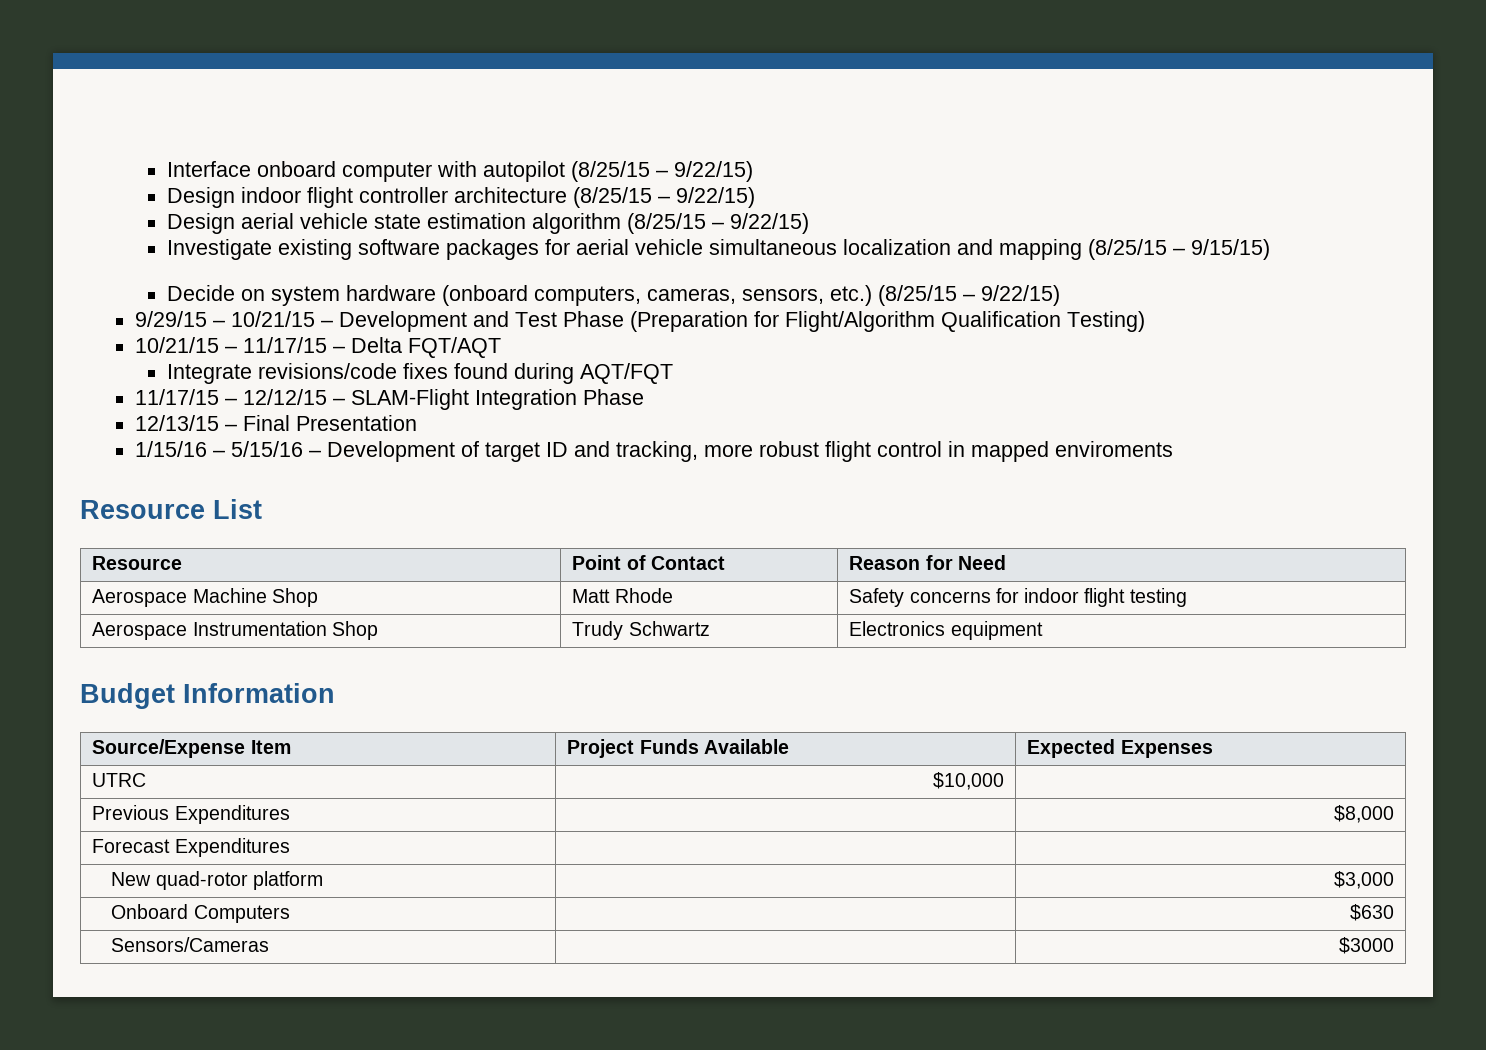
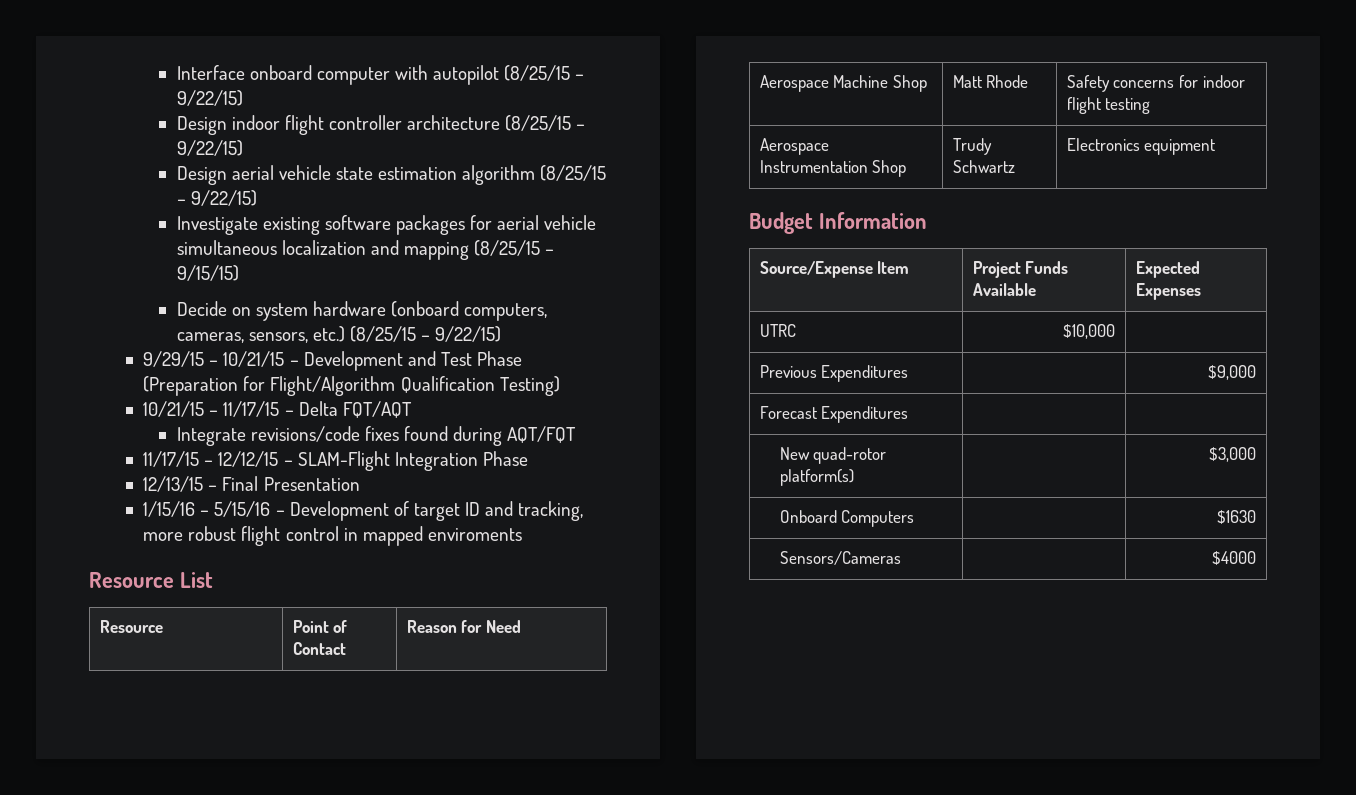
[1333,805,1394,823] $8,000 -> [1208,365,1257,380] $9,000
[252,871,323,890] platform -> [779,469,854,486] platform(s)
[1349,904,1394,921] $630 -> [1217,510,1257,524] $1630
[1338,937,1394,954] $3000 -> [1212,551,1257,565] $4000

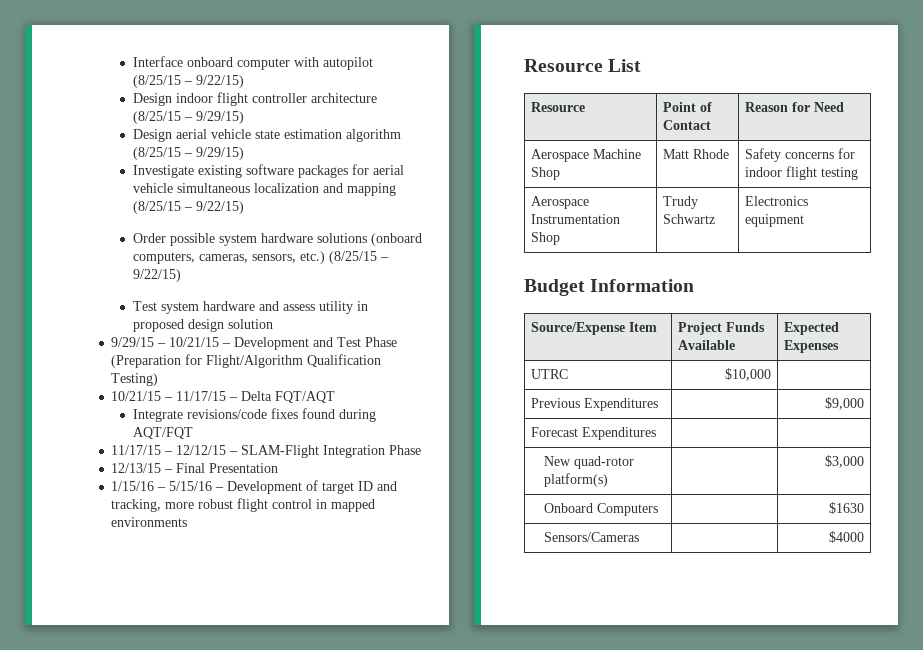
[176,140,243,156] 9/22/15) -> [195,111,244,124] 9/29/15)
[190,190,257,206] 9/22/15) -> [195,147,244,160] 9/29/15)
[176,265,239,281] [176,301,386,321] 9/15/15) // Decide on system hardware -> [195,201,244,214] [132,233,367,246] 9/22/15) // Order possible system hardware solutions
(502, 334) none -> [132,301,368,314] [132,319,273,332] // Test system hardware and assess utility in proposed design solution
[427,528,522,541] enviroments -> [111,517,188,527] environments

